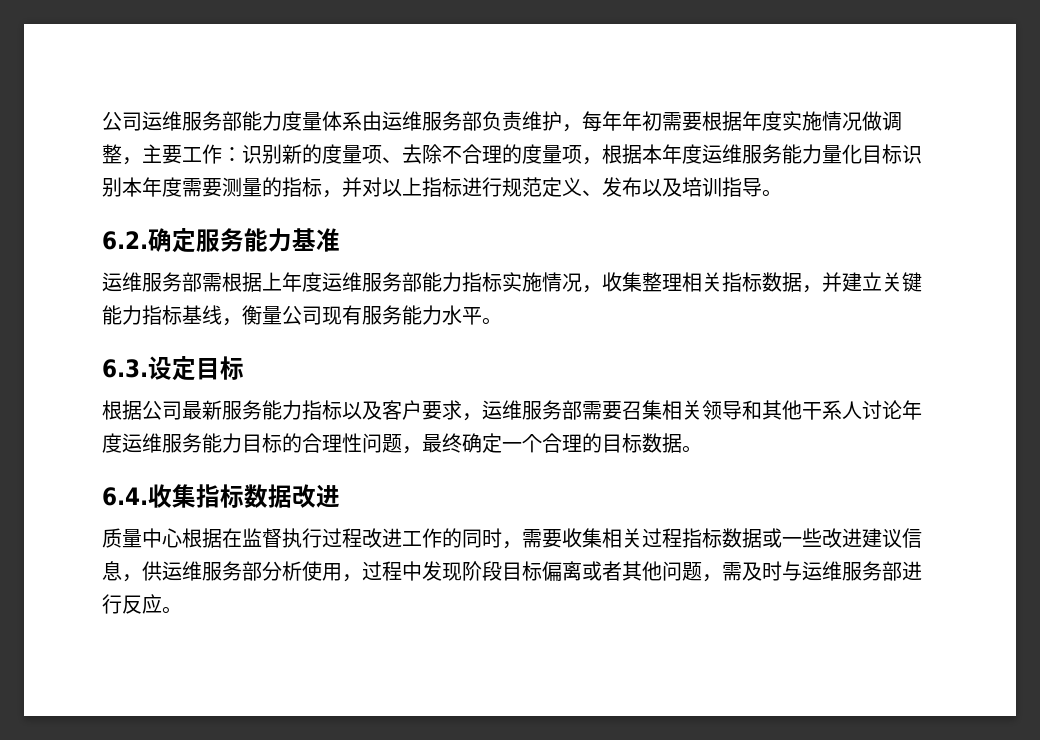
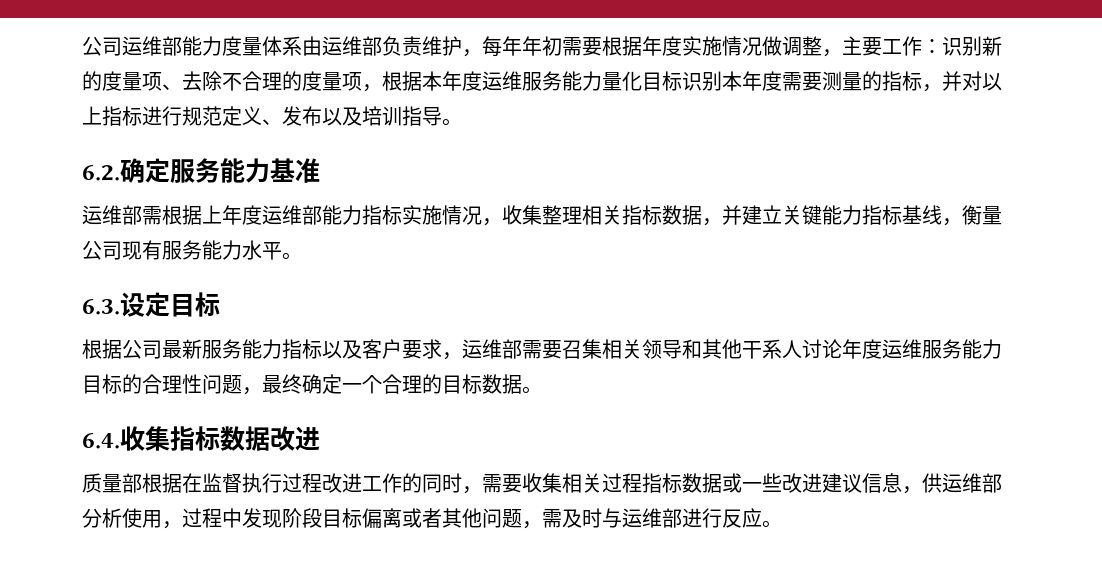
[182,111,222,131] 服务 -> (162, 46) none
[422,111,462,131] 服务 -> (362, 46) none
[142,272,182,292] 服务 -> (122, 215) none
[362,272,402,292] 服务 -> (302, 215) none
[522,400,562,420] 服务 -> (502, 349) none
[142,528,182,548] 中心 -> [122,473,142,493] 部
[202,561,242,581] 服务 -> (982, 483) none
[842,561,882,581] 服务 -> (662, 518) none

